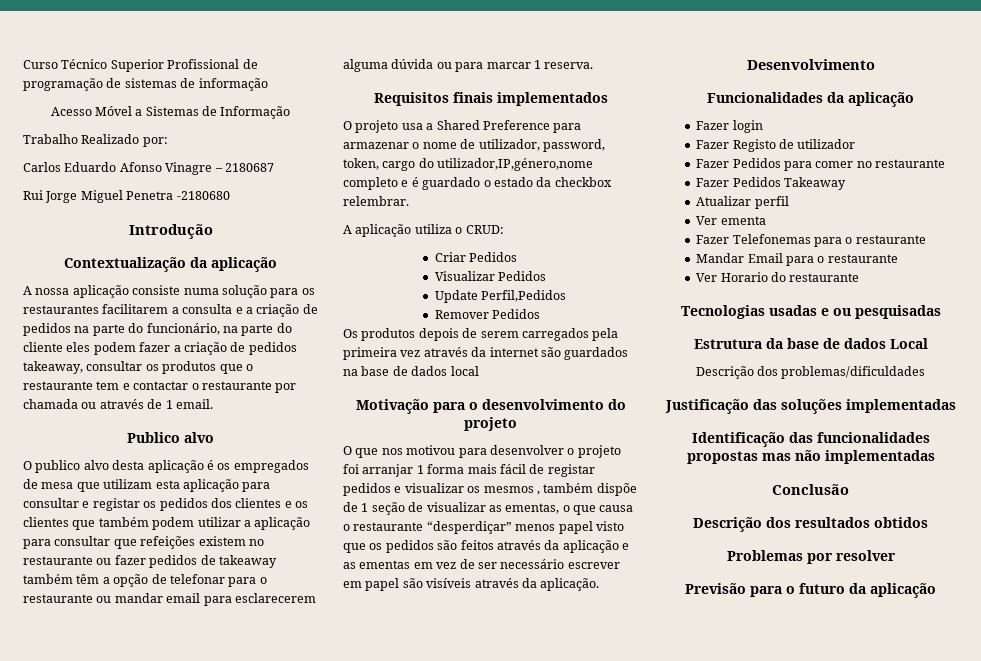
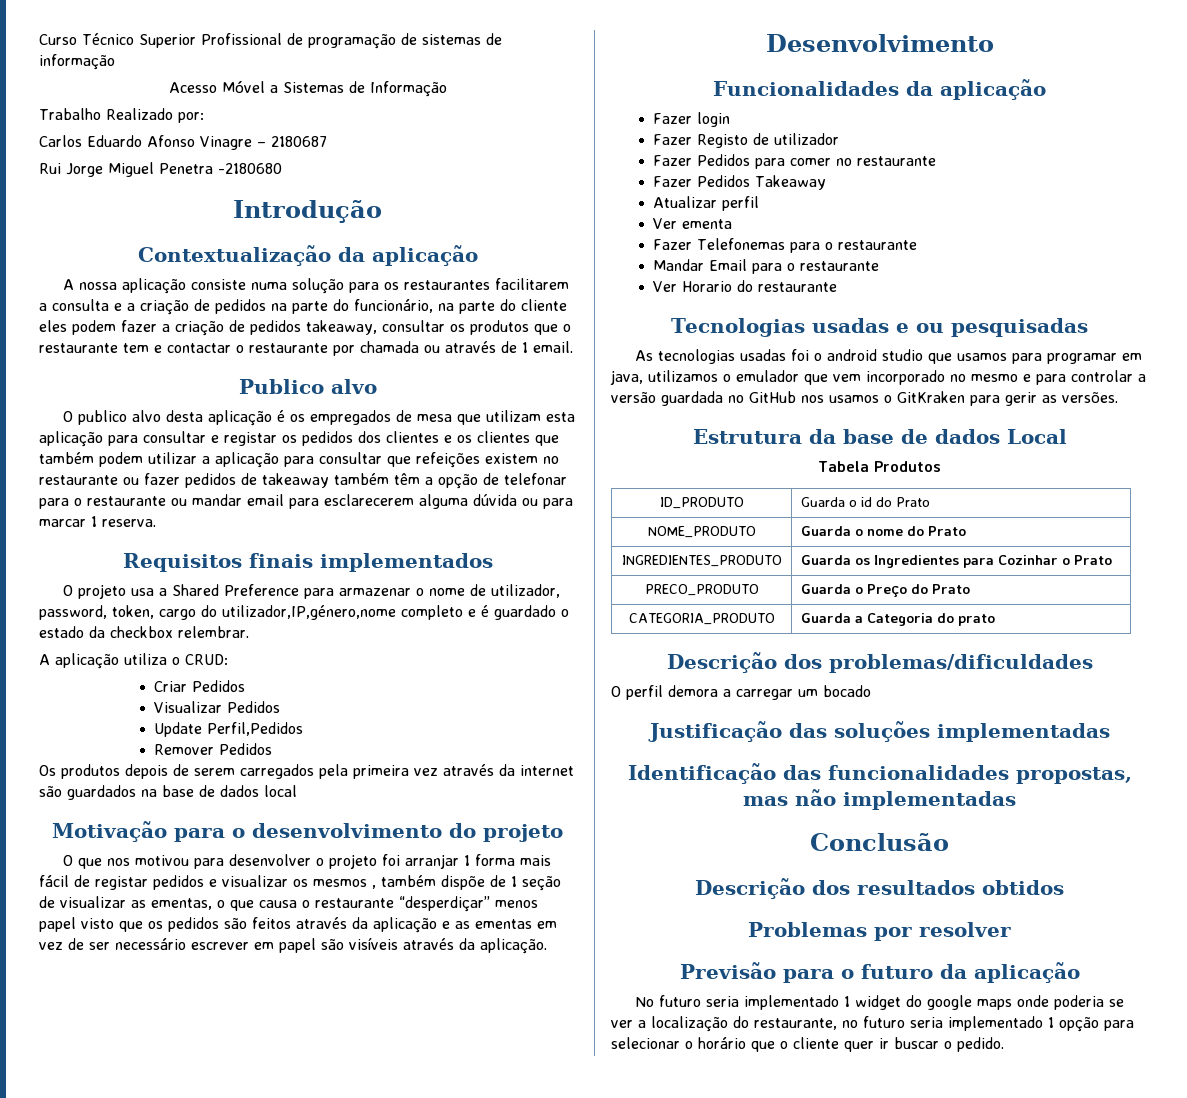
(941, 312) none -> [635,349,1143,364] [610,370,1146,385] [611,391,1118,406] // As tecnologias usadas foi o android studio que usamos para programar em java, utilizamos o emulador que vem incorporado no mesmo e para controlar a versão guardada no GitHub nos usamos o GitKraken para gerir as versões.
[695,366,926,379] Descrição dos problemas/dificuldades -> [818,461,941,472] [659,497,744,509] [800,497,930,507] [647,526,756,538] [800,526,966,536] [621,555,782,567] [800,555,1112,568] [644,584,759,596] [800,584,970,597] [628,613,775,625] [800,613,995,626] [666,652,1093,673] [611,685,871,700] Tabela Produtos // ID_PRODUTO | Guarda o id do Prato // NOME_PRODUTO | Guarda o nome do Prato // INGREDIENTES_PRODUTO | Guarda os Ingredientes para Cozinhar o Prato // PRECO_PRODUTO | Guarda o Preço do Prato // CATEGORIA_PRODUTO | Guarda a Categoria do prato // Descrição dos problemas/dificuldades // O perfil demora a carregar um bocado
[686,451,758,464] propostas -> [1015,767,1132,784] propostas,
(936, 590) none -> [635,995,1125,1010] [611,1016,1134,1032] [611,1037,1004,1052] // No futuro seria implementado 1 widget do google maps onde poderia se ver a localização do restaurante, no futuro seria implementado 1 opção para selecionar o horário que o cliente quer ir buscar o pedido.

